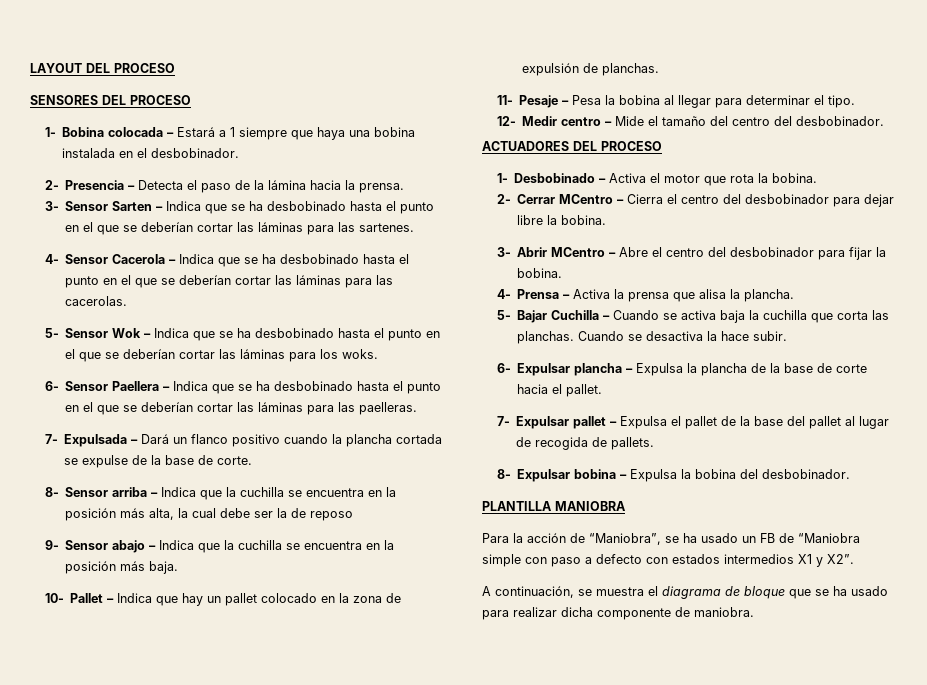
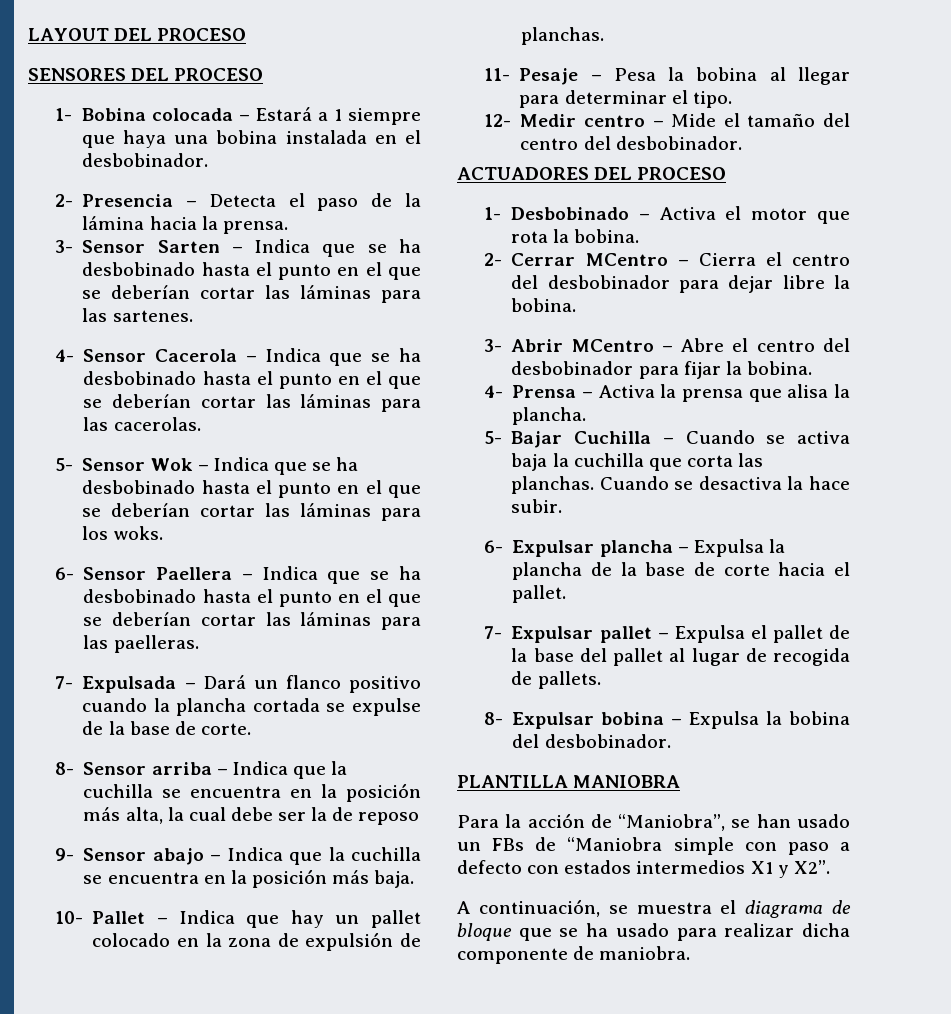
[683,533,697,543] ha -> [756,814,791,828] han
[760,533,775,543] FB -> [492,838,525,851] FBs

